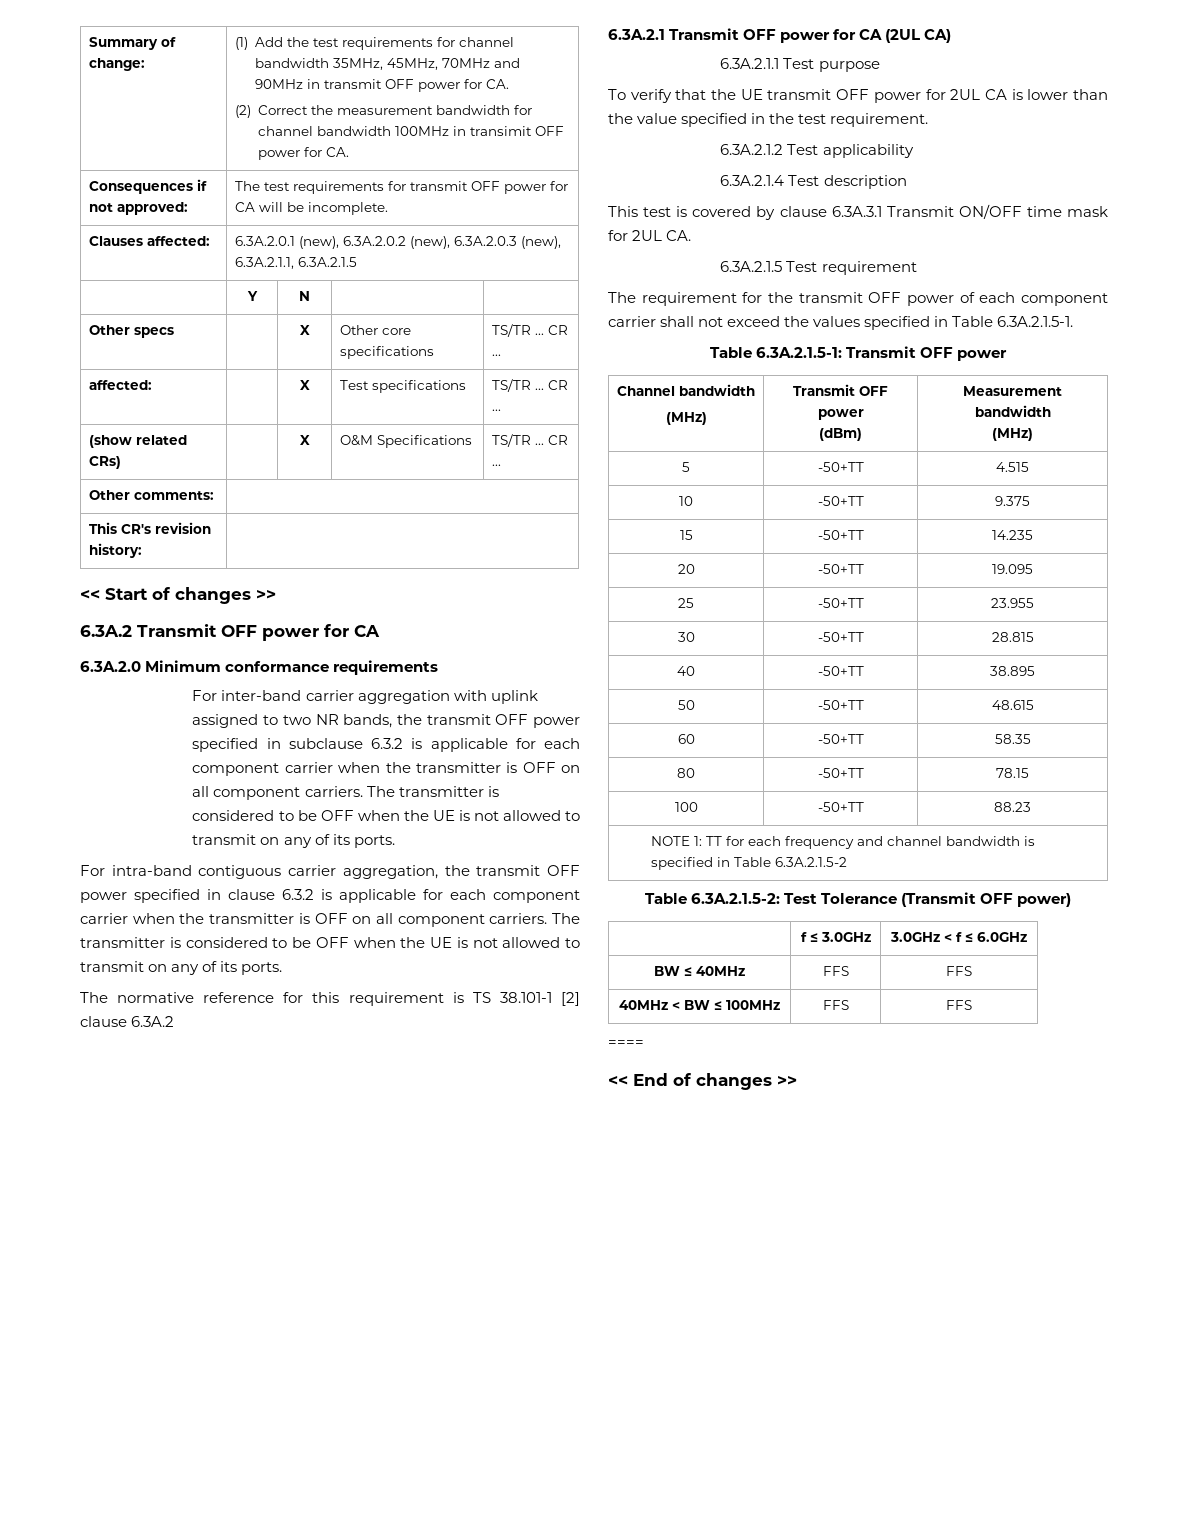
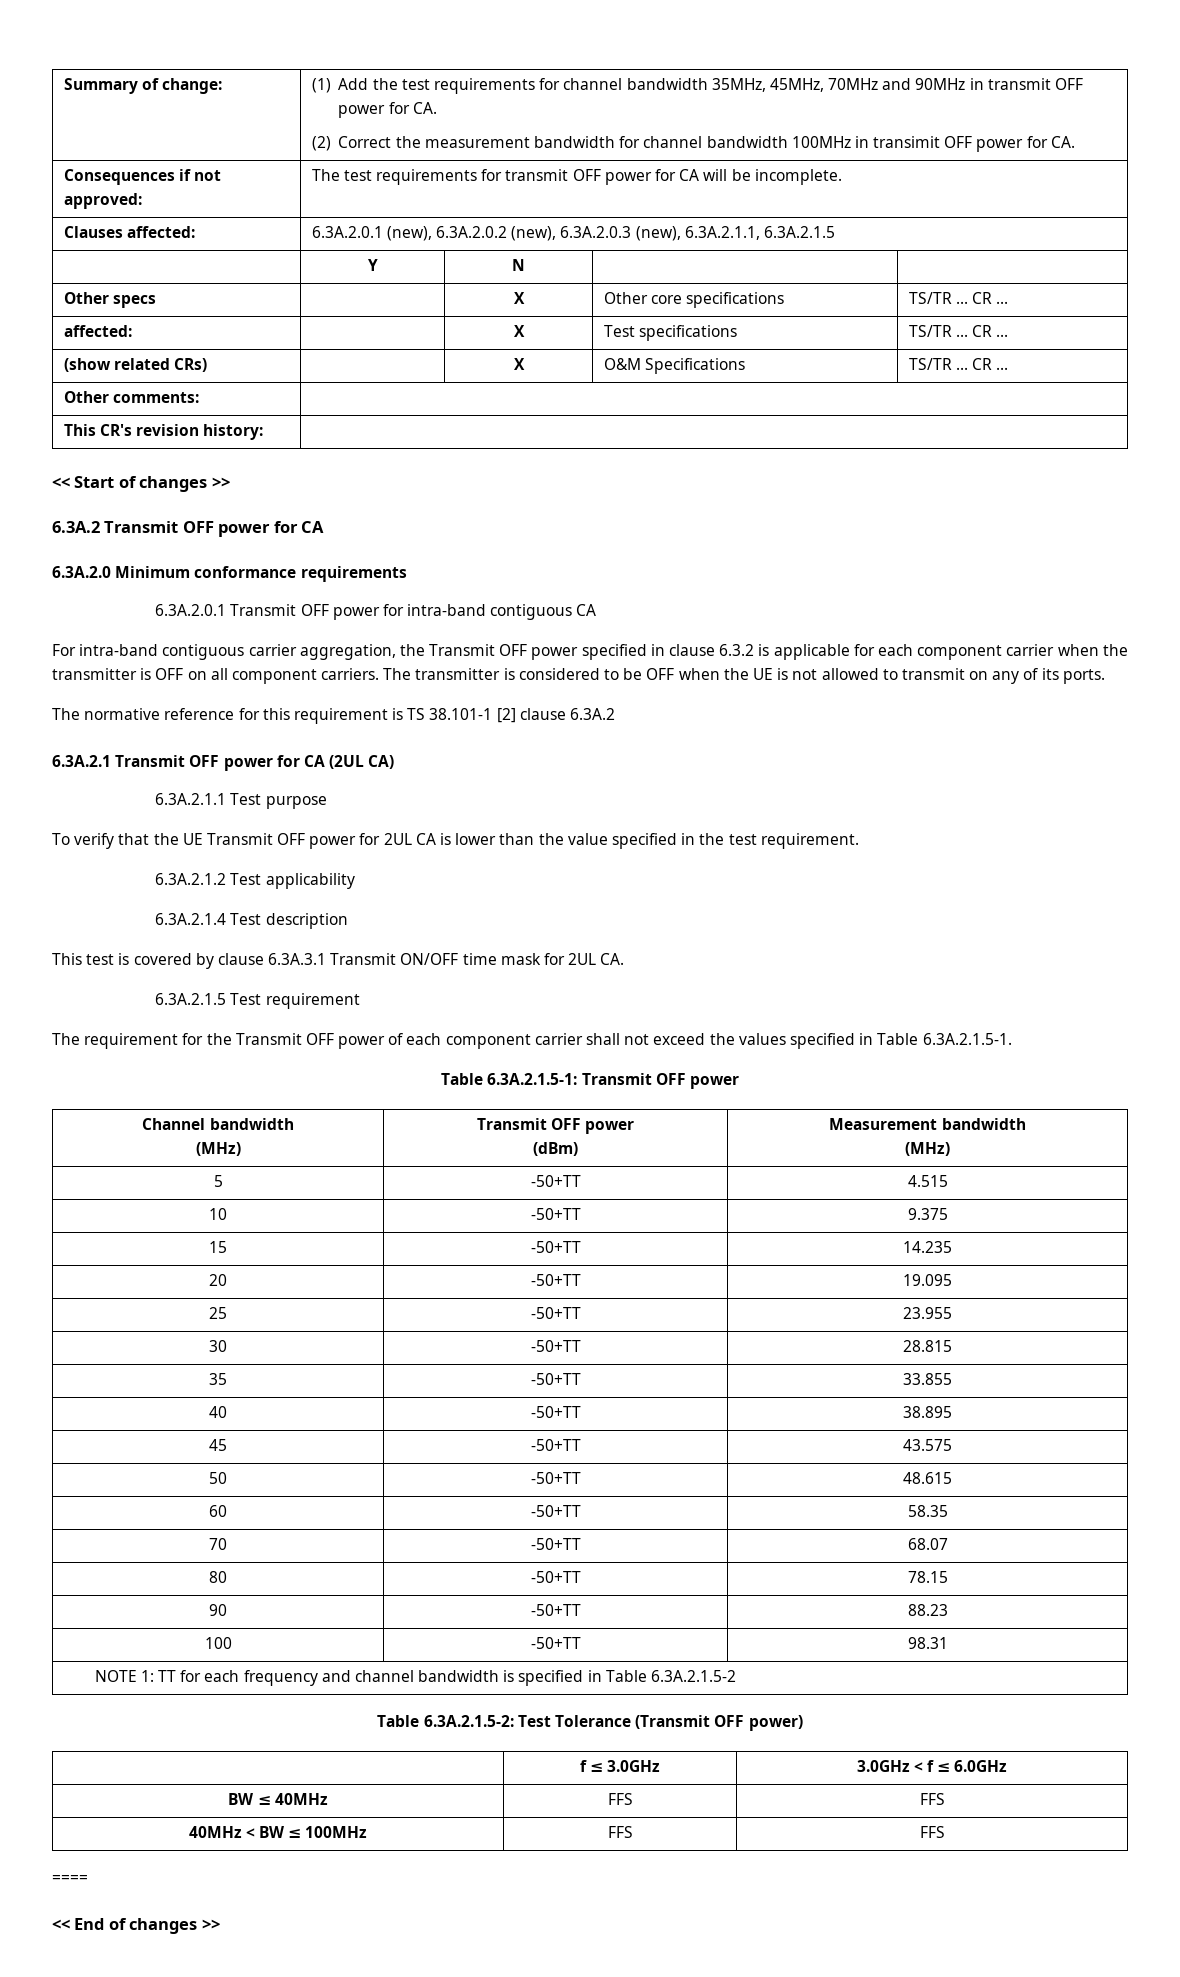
[192,690,538,704] [192,714,581,728] [192,738,580,752] [192,762,581,776] [192,786,499,800] [192,810,580,821] [192,834,395,848] For inter-band carrier aggregation with uplink assigned to two NR bands, the transmit OFF power specified in subclause 6.3.2 is applicable for each component carrier when the transmitter is OFF on all component carriers. The transmitter is considered to be OFF when the UE is not allowed to transmit on any of its ports. -> [155,604,597,620] 6.3A.2.0.1 Transmit OFF power for intra-band contiguous CA
[476,865,541,876] transmit -> [429,644,496,656] Transmit
[767,89,832,100] transmit -> [206,833,273,845] Transmit
[798,292,863,303] transmit -> [235,1033,302,1045] Transmit
(1034, 637) none -> [209,1373,227,1385] [530,1373,581,1385] [903,1373,952,1385] // 35 | -50+TT | 33.855
(1035, 671) none -> [209,1439,227,1451] [530,1439,581,1451] [903,1439,952,1451] // 45 | -50+TT | 43.575
(1031, 739) none -> [209,1538,227,1550] [530,1538,581,1550] [907,1538,948,1550] // 70 | -50+TT | 68.07
(1029, 773) none -> [209,1604,227,1616] [530,1604,581,1616] [907,1604,948,1616] // 90 | -50+TT | 88.23
[994,802,1031,812] 88.23 -> [907,1637,948,1649] 98.31

